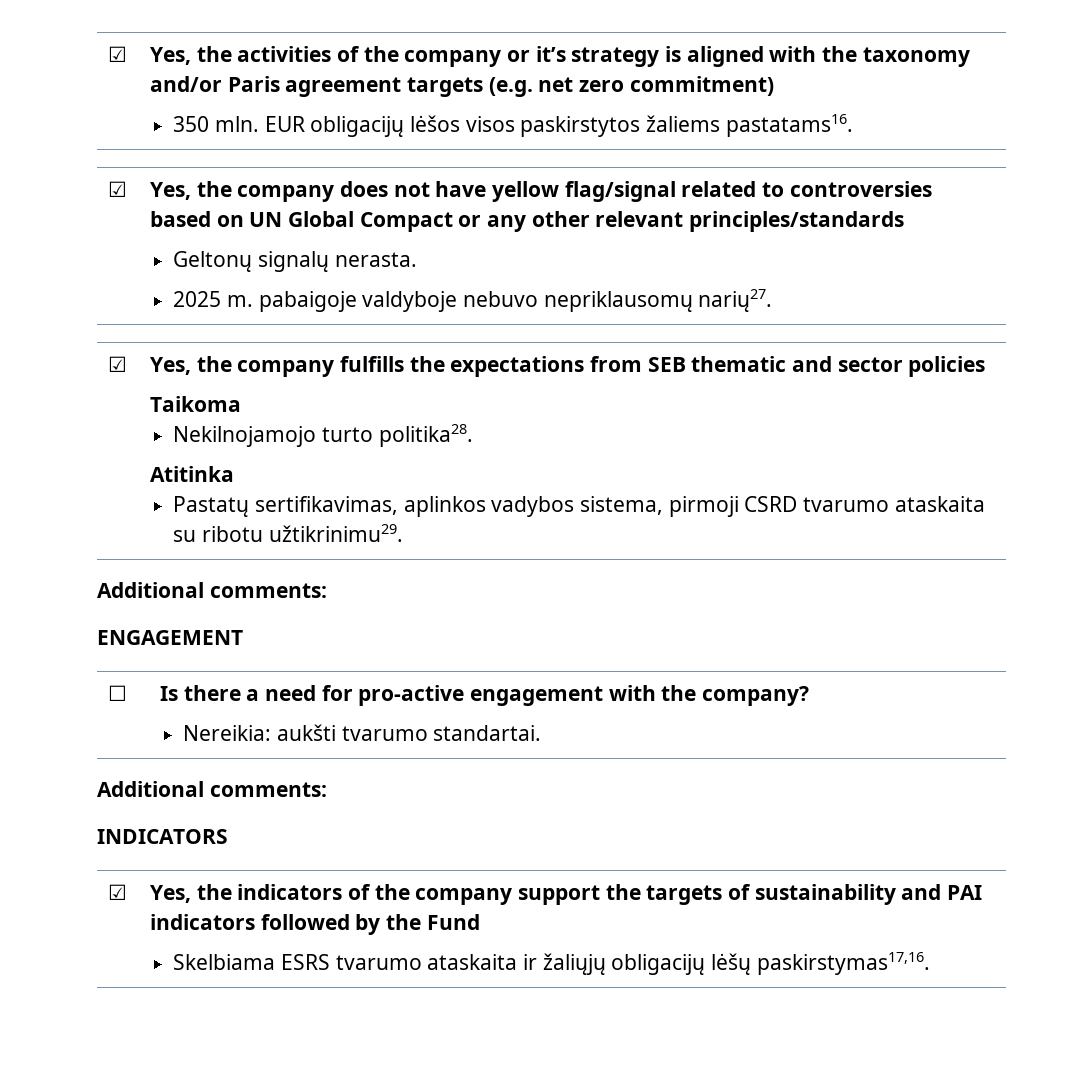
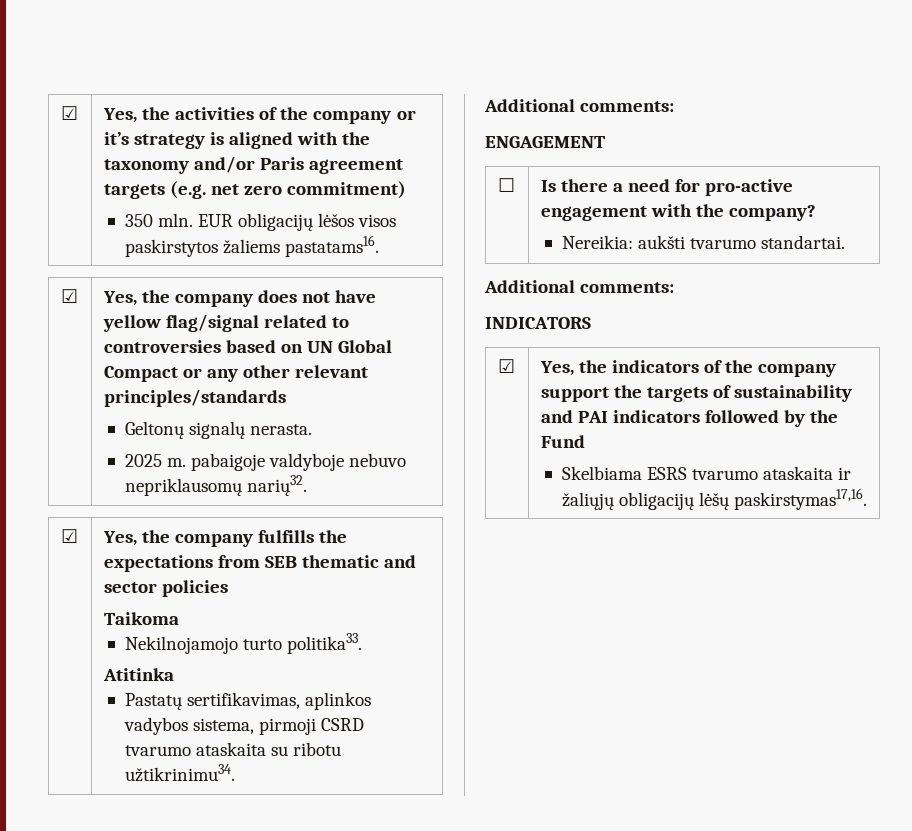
[698,289,773,312] narių27. -> [246,475,307,496] narių32.
[378,424,473,447] politika28. -> [286,633,362,654] politika33.
[268,524,403,542] užtikrinimu29. -> [124,764,235,782] užtikrinimu34.

